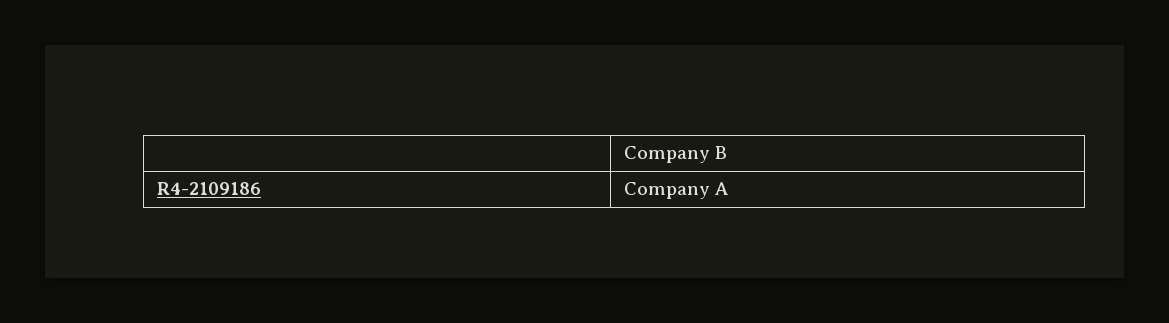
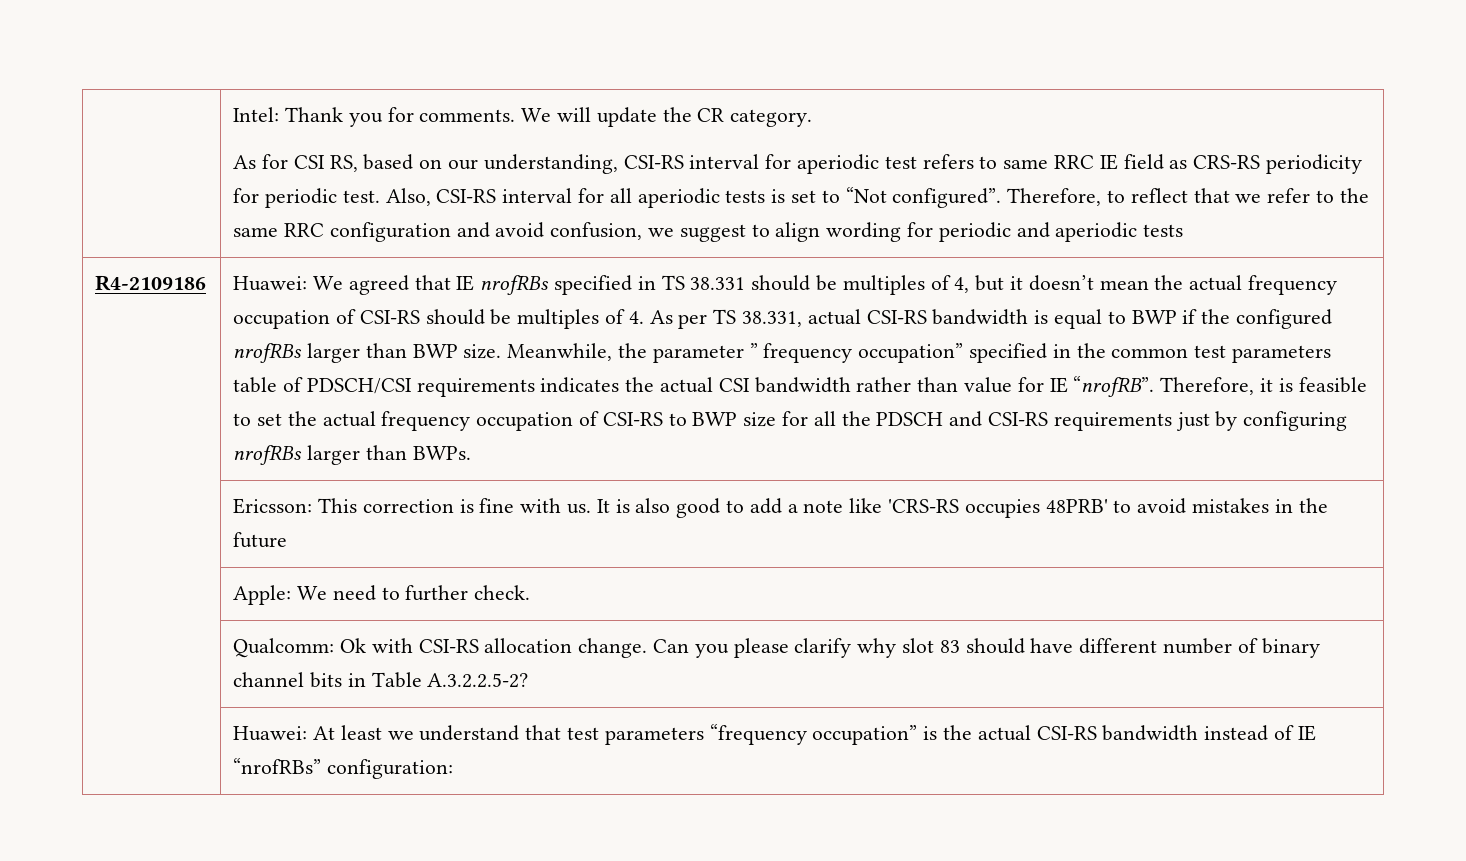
[623,146,727,163] [156,182,261,195] [623,182,728,199] | Company B // R4-2109186 | Company A -> [233,107,813,127] [233,154,1363,174] [233,187,1369,208] [233,222,1184,242] [95,275,207,291] [233,275,1338,295] [233,309,1333,329] [233,343,1332,363] [233,376,1367,397] [233,411,1348,431] [233,445,471,465] [233,498,1328,518] [233,532,288,548] [233,585,531,605] [233,638,1320,658] [233,672,529,688] [233,724,1316,745] [233,758,453,779] | Intel: Thank you for comments. We will update the CR category. // As for CSI RS, based on our understanding, CSI-RS interval for aperiodic test refers to same RRC IE field as CRS-RS periodicity for periodic test. Also, CSI-RS interval for all aperiodic tests is set to “Not configured”. Therefore, to reflect that we refer to the same RRC configuration and avoid confusion, we suggest to align wording for periodic and aperiodic tests // R4-2109186 | Huawei: We agreed that IE nrofRBs specified in TS 38.331 should be multiples of 4, but it doesn’t mean the actual frequency occupation of CSI-RS should be multiples of 4. As per TS 38.331, actual CSI-RS bandwidth is equal to BWP if the configured nrofRBs larger than BWP size. Meanwhile, the parameter ” frequency occupation” specified in the common test parameters table of PDSCH/CSI requirements indicates the actual CSI bandwidth rather than value for IE “nrofRB”. Therefore, it is feasible to set the actual frequency occupation of CSI-RS to BWP size for all the PDSCH and CSI-RS requirements just by configuring nrofRBs larger than BWPs. // | Ericsson: This correction is fine with us. It is also good to add a note like 'CRS-RS occupies 48PRB' to avoid mistakes in the future // | Apple: We need to further check. // | Qualcomm: Ok with CSI-RS allocation change. Can you please clarify why slot 83 should have different number of binary channel bits in Table A.3.2.2.5-2? // | Huawei: At least we understand that test parameters “frequency occupation” is the actual CSI-RS bandwidth instead of IE “nrofRBs” configuration:

